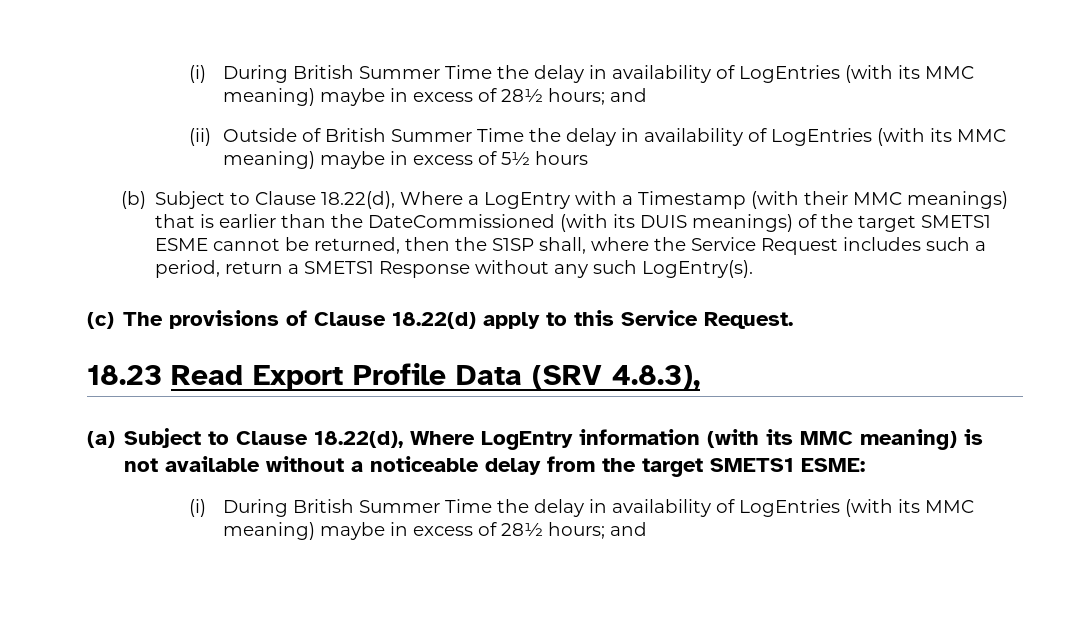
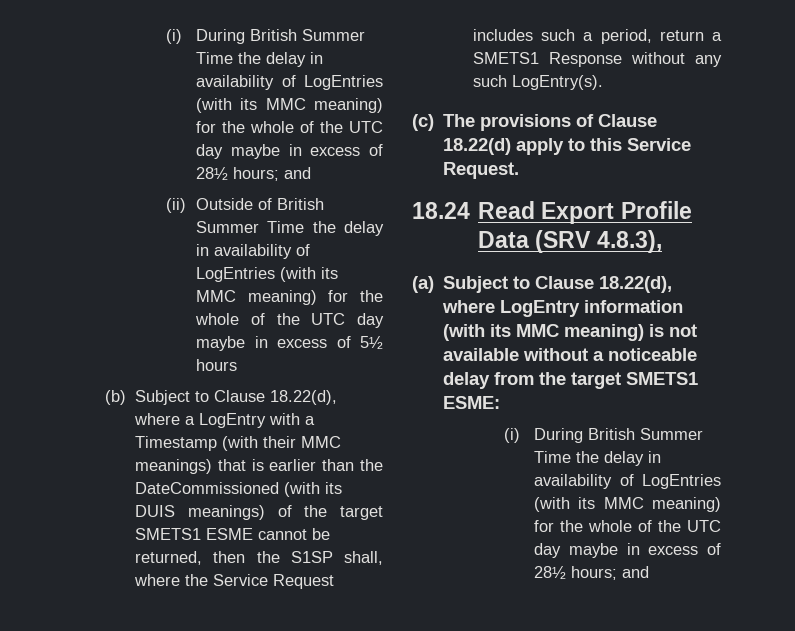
(315, 97) none -> [196,121,383,133] [196,144,224,159] for the whole of the UTC day
(315, 160) none -> [328,290,383,302] [195,313,385,328] for the whole of the UTC day
[400,191,464,205] Where -> [134,413,181,425] where
[87,365,162,385] 18.23 -> [412,202,470,219] 18.24
[410,431,476,445] Where -> [441,300,495,313] where
(315, 531) none -> [534,520,721,532] [534,543,562,558] for the whole of the UTC day

